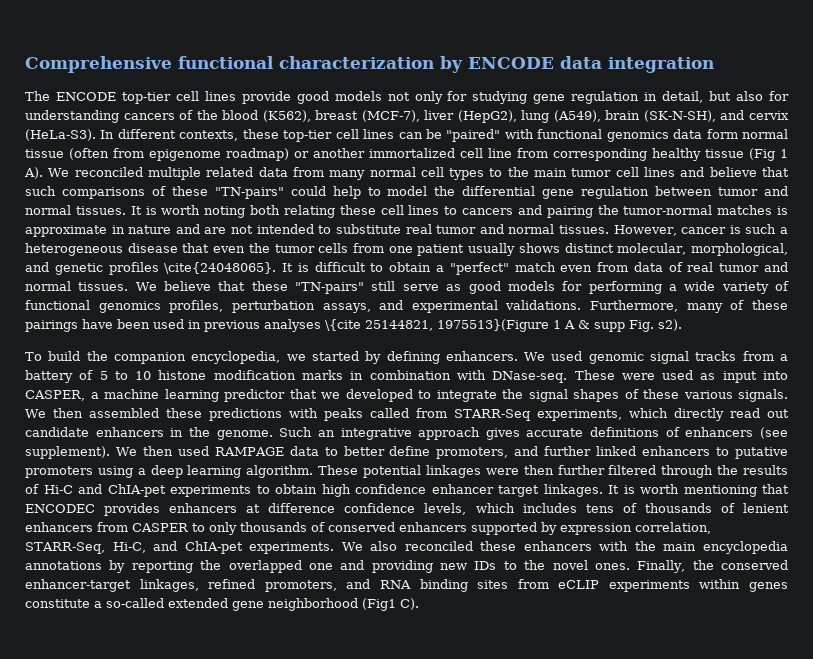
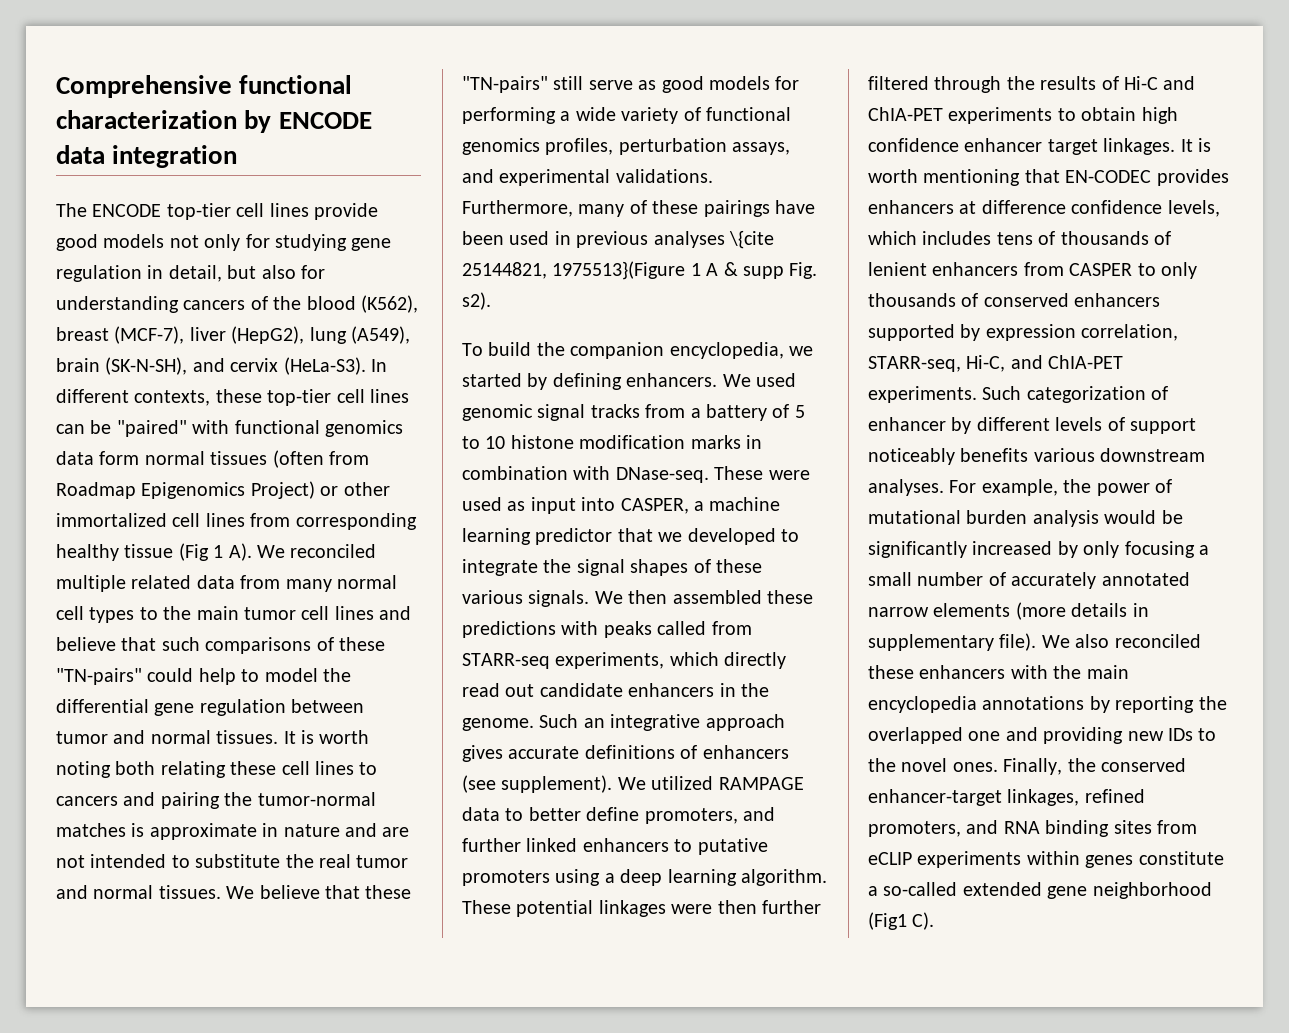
[25,149,64,158] tissue -> [210,451,268,465] tissues
[149,148,365,161] epigenome roadmap) or another -> [56,481,390,499] Roadmap Epigenomics Project) or other
[488,148,512,158] line -> [205,513,245,527] lines
[405,224,788,236] [25,243,789,256] [25,262,683,275] real tumor and normal tissues. However, cancer is such a heterogeneous disease that even the tumor cells from one patient usually shows distinct molecular, morphological, and genetic profiles \cite{24048065}. It is difficult to obtain a "perfect" match even from data of -> [285,854,314,868] the
[453,409,530,421] STARR-Seq -> [462,653,550,669] STARR-seq
[142,446,209,456] then used -> [651,776,714,790] utilized
[107,484,166,497] ChIA-pet -> [868,107,943,121] ChIA-PET
[25,504,95,513] ENCODEC -> [1065,170,1152,183] EN-CODEC
[25,542,105,554] STARR-Seq, -> [868,356,961,372] STARR-seq,
[184,541,335,554] ChIA-pet experiments. -> [1048,355,1124,369] [868,386,1169,403] [868,417,1196,434] [868,448,1206,465] [868,479,1172,496] [868,510,1183,527] [868,541,1209,558] [868,572,1190,589] [868,602,1149,620] [868,633,1037,651] ChIA-PET experiments. Such categorization of enhancer by different levels of support noticeably benefits various downstream analyses. For example, the power of mutational burden analysis would be significantly increased by only focusing a small number of accurately annotated narrow elements (more details in supplementary file).

